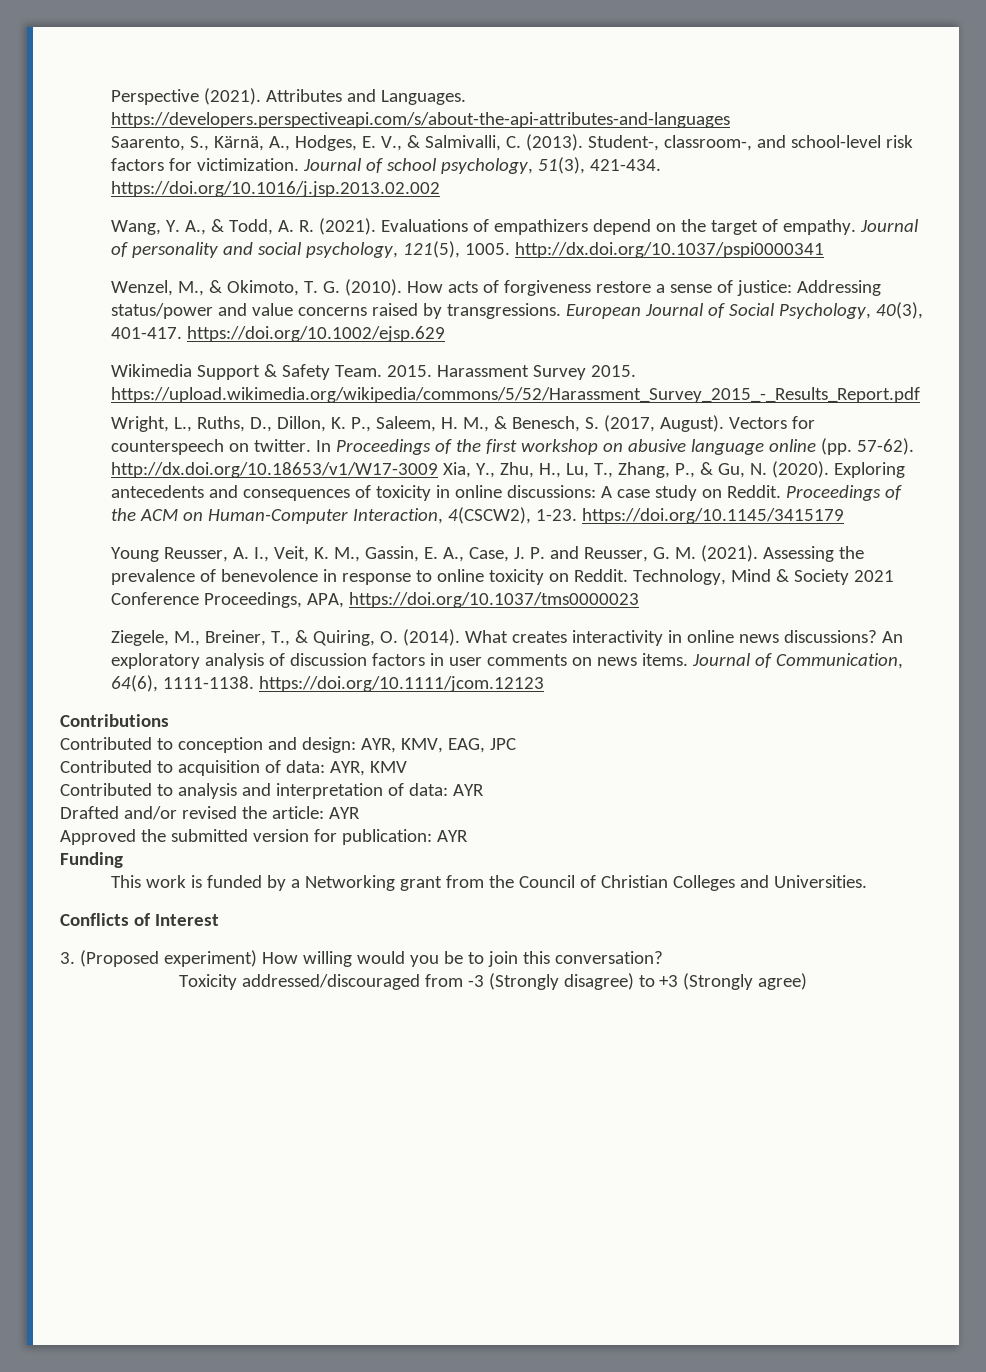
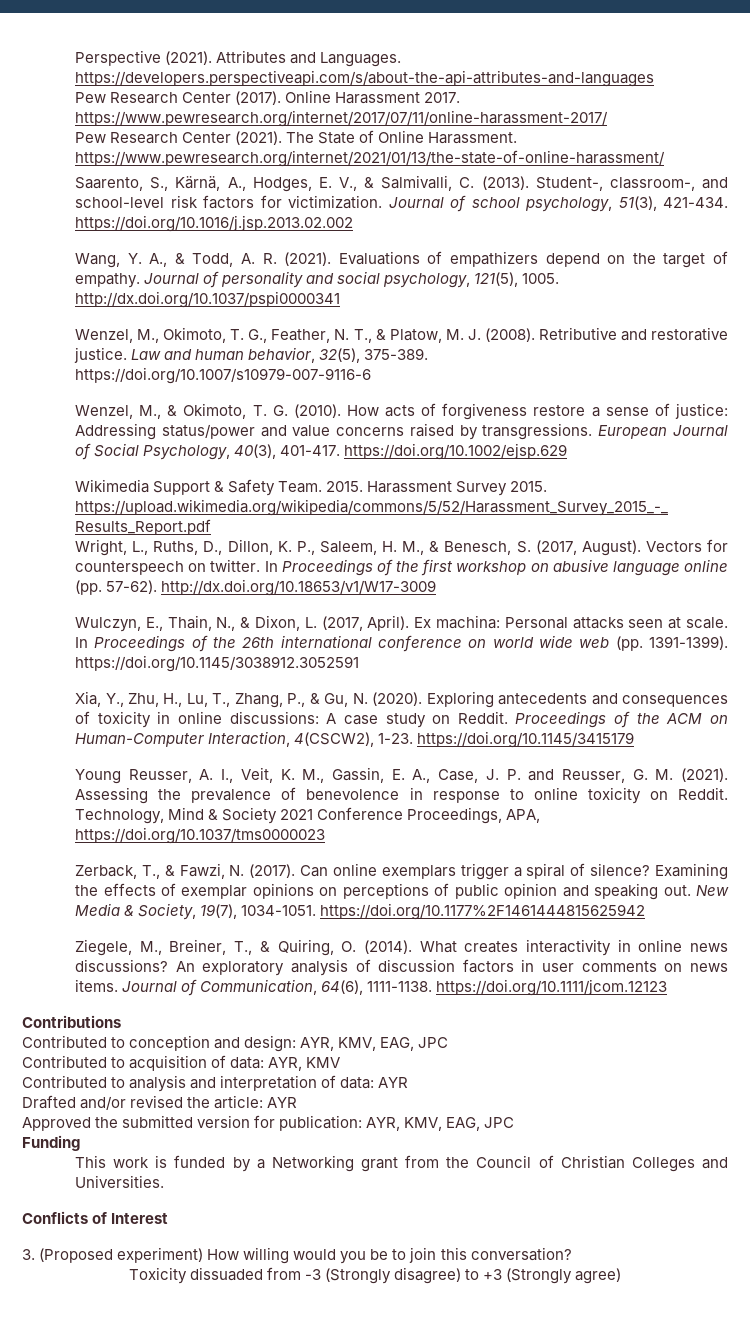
(731, 120) none -> [75,90,461,105] [75,110,609,127] [75,130,518,145] [75,150,666,167] // Pew Research Center (2017). Online Harassment 2017. https://www.pewresearch.org/internet/2017/07/11/online-harassment-2017/ // Pew Research Center (2021). The State of Online Harassment. https://www.pewresearch.org/internet/2021/01/13/the-state-of-online-harassment/
(825, 250) none -> [75,327,728,343] [74,347,429,363] [75,367,372,384] // Wenzel, M., Okimoto, T. G., Feather, N. T., & Platow, M. J. (2008). Retributive and restorative justice. Law and human behavior, 32(5), 375-389. https://doi.org/10.1007/s10979-007-9116-6
(439, 470) none -> [75,615,728,632] [75,635,728,652] [75,655,360,672] // Wulczyn, E., Thain, N., & Dixon, L. (2017, April). Ex machina: Personal attacks seen at scale. In Proceedings of the 26th international conference on world wide web (pp. 1391-1399). https://doi.org/10.1145/3038912.3052591 //
(640, 600) none -> [75,863,728,880] [75,883,729,900] [75,903,646,920] // Zerback, T., & Fawzi, N. (2017). Can online exemplars trigger a spiral of silence? Examining the effects of exemplar opinions on perceptions of public opinion and speaking out. New Media & Society, 19(7), 1034-1051. https://doi.org/10.1177%2F1461444815625942
[436,830,468,842] AYR -> [366,1117,515,1131] AYR, KMV, EAG, JPC
[241,974,420,990] addressed/discouraged -> [189,1267,263,1281] dissuaded

